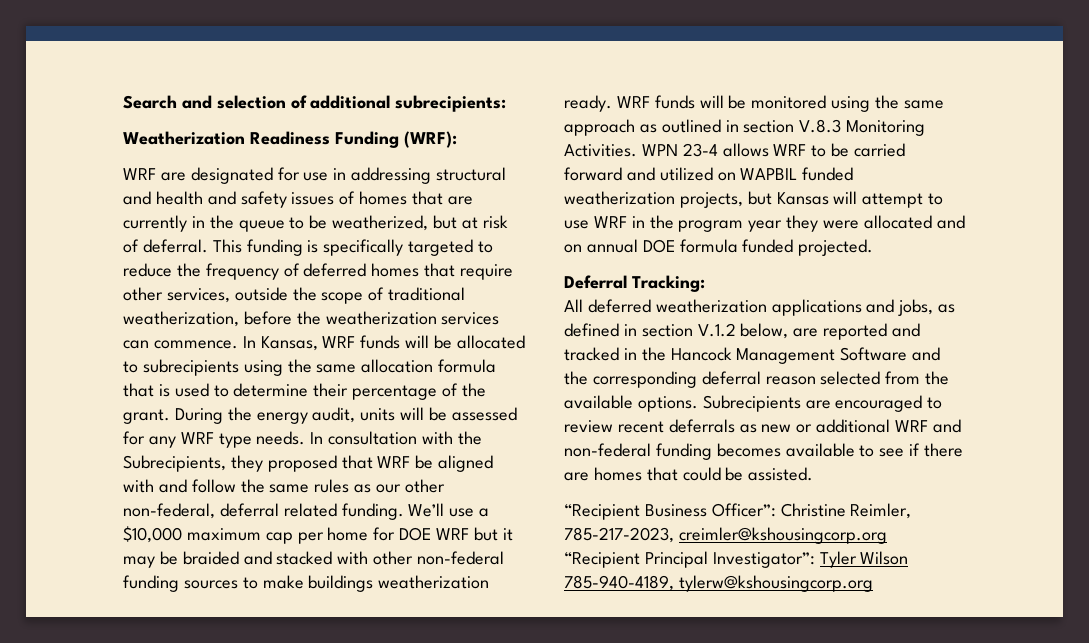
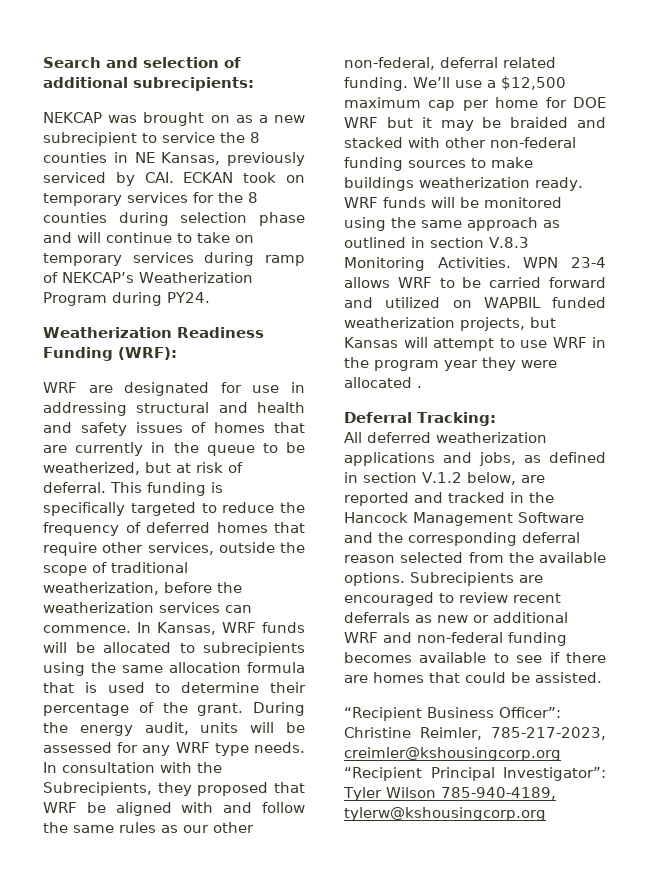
(507, 103) none -> [43,112,305,126] [43,132,260,146] [43,152,305,166] [43,172,305,186] [43,192,258,206] [43,212,305,226] [43,232,254,243] [43,252,305,266] [43,272,253,283] [43,292,210,306] // NEKCAP was brought on as a new subrecipient to service the 8 counties in NE Kansas, previously serviced by CAI. ECKAN took on temporary services for the 8 counties during selection phase and will continue to take on temporary services during ramp of NEKCAP’s Weatherization Program during PY24.
[123,526,182,543] $10,000 -> [501,76,566,90] $12,500
[936,215,965,229] [564,239,874,256] and on annual DOE formula funded projected. -> [417,386,422,388] .

